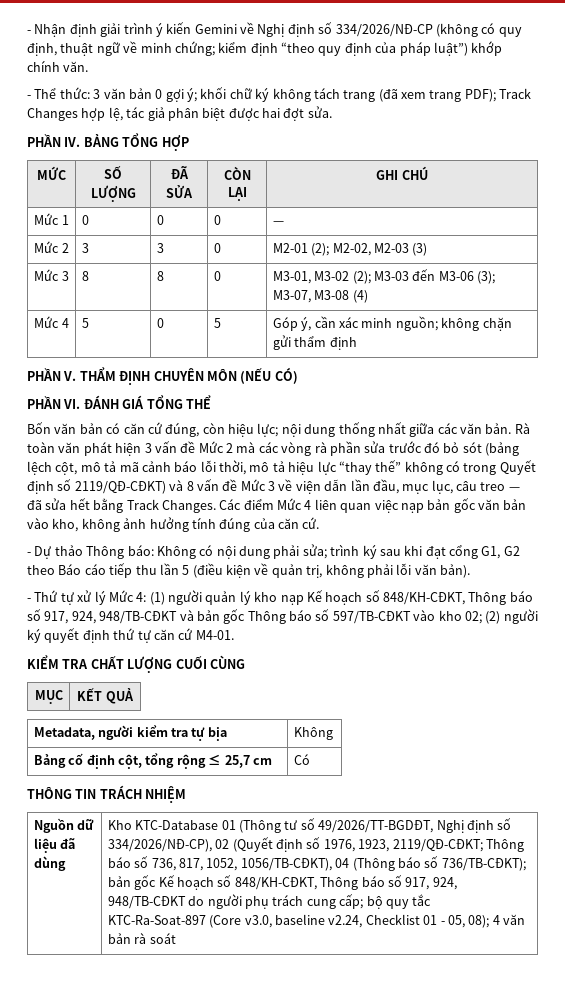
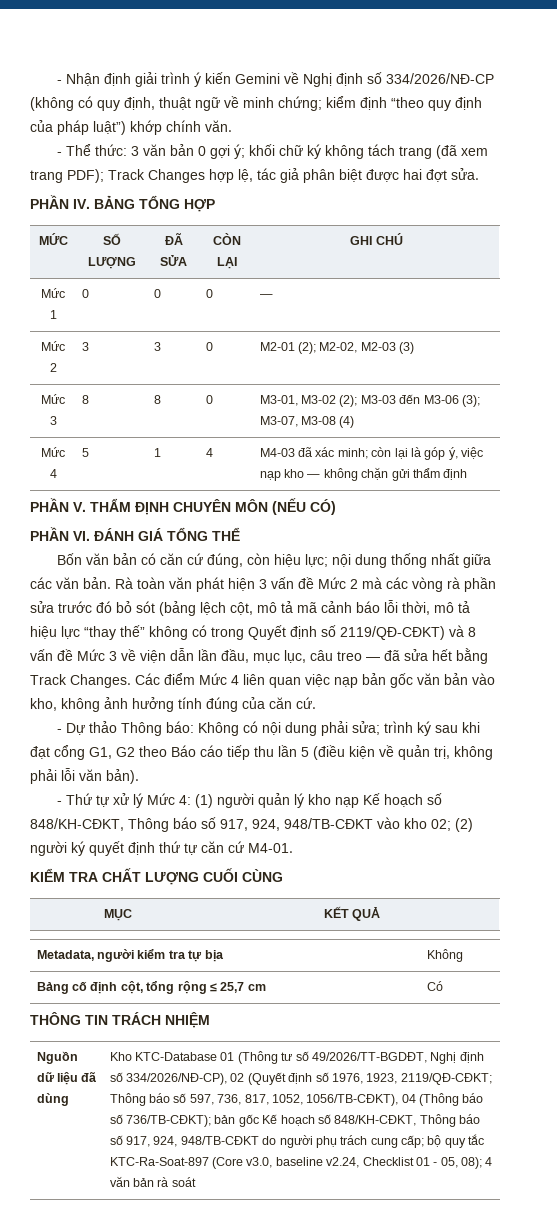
[156,318,164,328] [213,318,221,328] [272,316,438,331] 0 | 5 | Góp ý, cần xác minh nguồn; -> [153,448,161,457] [205,448,213,457] [259,447,484,460] [259,469,321,481] 1 | 4 | M4-03 đã xác minh; còn lại là góp ý, việc nạp kho —
[179,609,411,624] và bản gốc Thông báo số 597/TB-CĐKT -> (373, 823) none
(149, 862) none -> [189,1094,214,1105] 597,

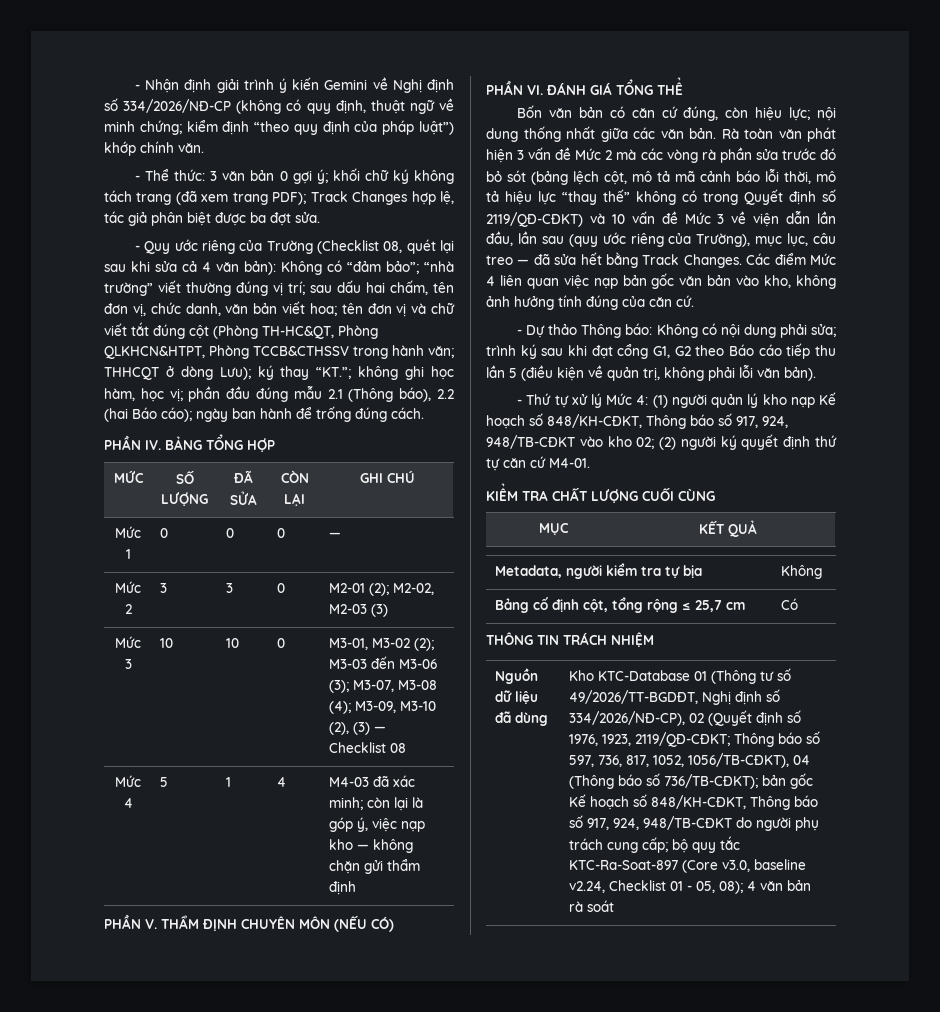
[403,169,422,180] hai -> [250,212,266,223] ba
(479, 174) none -> [135,239,454,254] [104,260,454,275] [104,280,454,296] [104,301,455,317] [104,322,378,339] [104,345,454,359] [104,365,454,380] [104,385,455,402] [104,406,424,422] // - Quy ước riêng của Trường (Checklist 08, quét lại sau khi sửa cả 4 văn bản): Không có “đảm bảo”; “nhà trường” viết thường đúng vị trí; sau dấu hai chấm, tên đơn vị, chức danh, văn bản viết hoa; tên đơn vị và chữ viết tắt đúng cột (Phòng TH-HC&QT, Phòng QLKHCN&HTPT, Phòng TCCB&CTHSSV trong hành văn; THHCQT ở dòng Lưu); ký thay “KT.”; không ghi học hàm, học vị; phần đầu đúng mẫu 2.1 (Thông báo), 2.2 (hai Báo cáo); ngày ban hành để trống đúng cách.
[81,395,89,404] [153,395,161,404] 8 | 8 -> [159,638,173,648] [225,638,239,648] 10 | 10
[339,416,355,428] (4) -> [328,701,436,714] [328,722,386,735] [328,742,406,753] (4); M3-09, M3-10 (2), (3) — Checklist 08
[468,627,476,637] 8 -> [611,214,625,224] 10
(249, 656) none -> [517,231,751,247] lần sau (quy ước riêng của Trường),

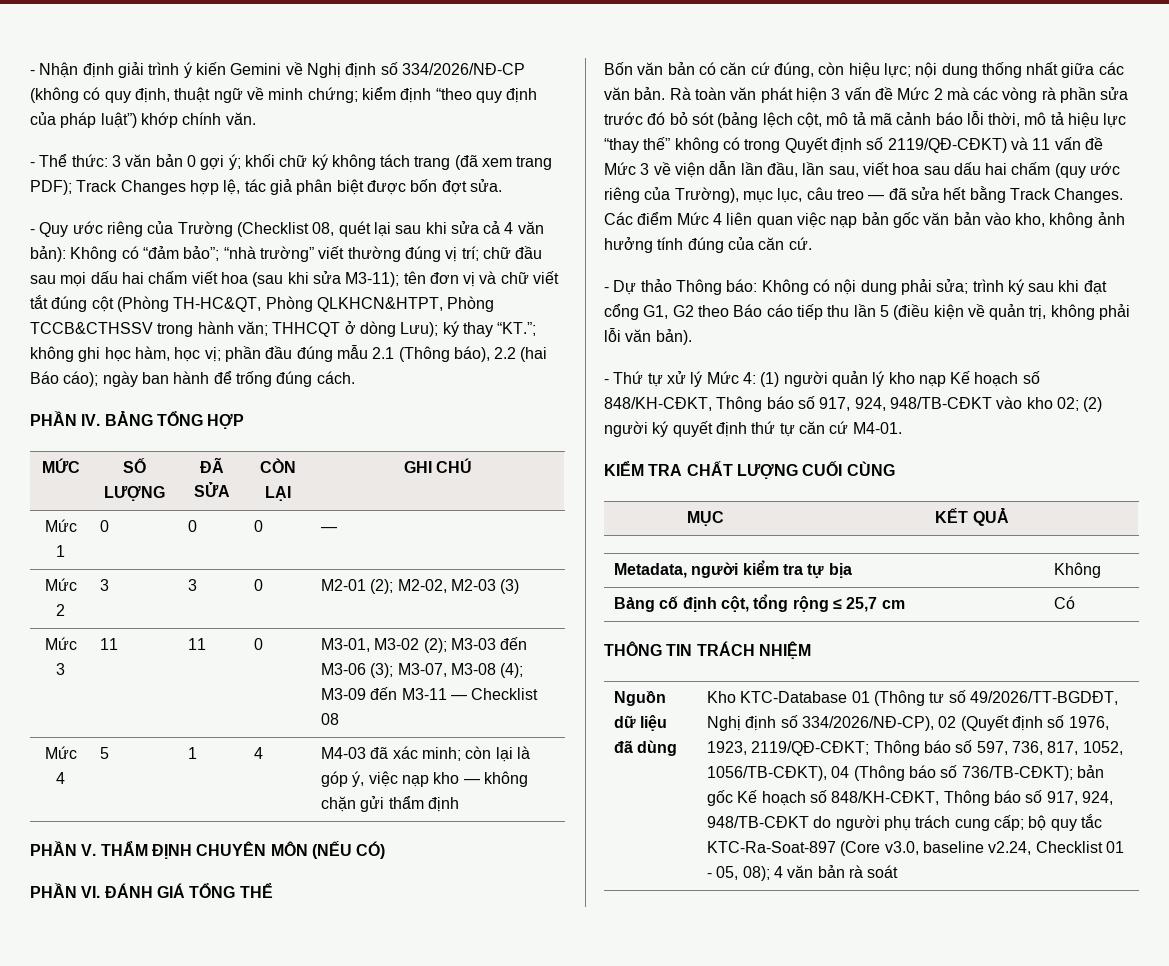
[250,212,266,223] ba -> [410,179,438,192] bốn
[310,280,454,295] [104,301,337,317] sau dấu hai chấm, tên đơn vị, chức danh, văn bản viết hoa; -> [482,246,543,259] [30,271,400,287] chữ đầu sau mọi dấu hai chấm viết hoa (sau khi sửa M3-11);
[159,638,173,648] [225,638,239,648] 10 | 10 -> [100,638,119,650] [188,638,207,650] 11 | 11
[354,701,436,713] [328,722,370,735] M3-09, M3-10 (2), (3) -> [321,687,447,700] M3-09 đến M3-11
[611,214,625,224] 10 -> [1032,138,1051,150] 11
[541,236,564,244] sau -> [828,162,1051,177] sau, viết hoa sau dấu hai chấm

